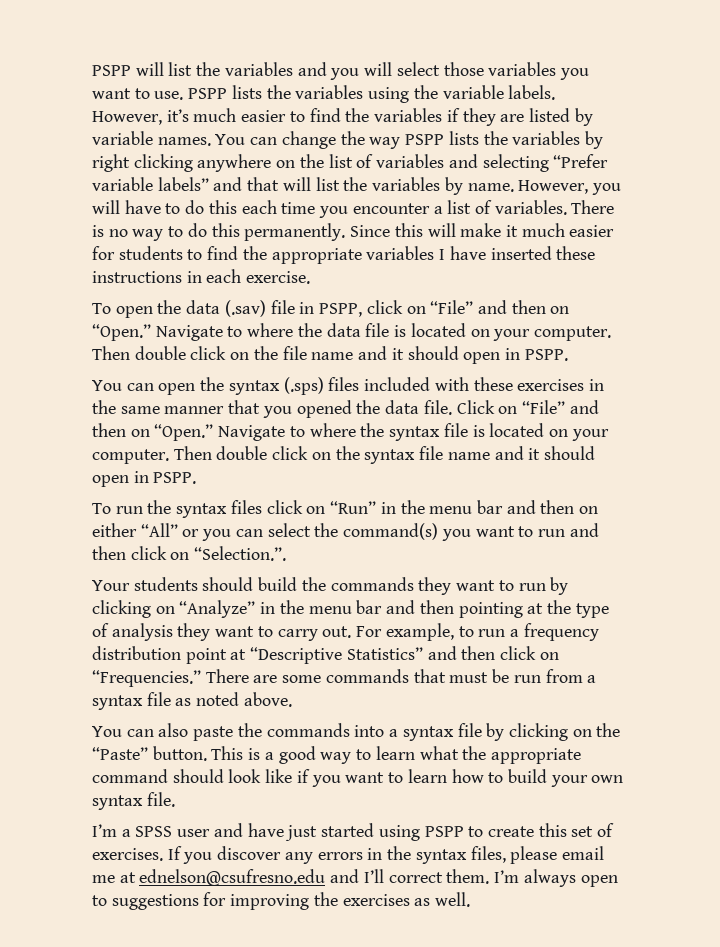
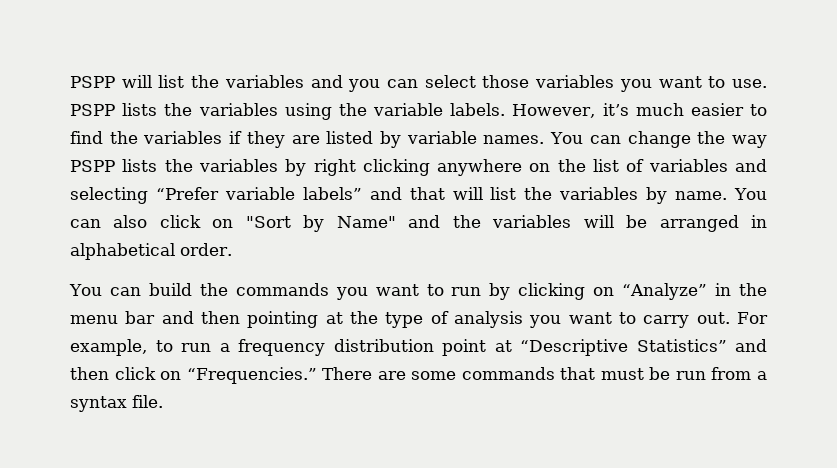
[364,62,393,76] will -> [387,79,418,88] can
[518,180,621,195] [92,200,615,218] [92,223,615,241] [92,246,596,264] [92,269,311,284] [92,300,570,318] [92,323,611,341] [92,346,568,364] [92,377,604,395] [92,400,599,418] [92,423,609,441] [92,446,595,464] [92,471,197,487] [92,500,599,518] [92,523,599,541] [92,546,287,561] [92,577,254,591] However, you will have to do this each time you encounter a list of variables. There is no way to do this permanently. Since this will make it much easier for students to find the appropriate variables I have inserted these instructions in each exercise. // To open the data (.sav) file in PSPP, click on “File” and then on “Open.” Navigate to where the data file is located on your computer. Then double click on the file name and it should open in PSPP. // You can open the syntax (.sps) files included with these exercises in the same manner that you opened the data file. Click on “File” and then on “Open.” Navigate to where the syntax file is located on your computer. Then double click on the syntax file name and it should open in PSPP. // To run the syntax files click on “Run” in the menu bar and then on either “All” or you can select the command(s) you want to run and then click on “Selection.”. // Your students should -> [734,188,768,200] [70,215,767,232] [70,243,232,260] [69,284,141,296] You can also click on "Sort by Name" and the variables will be arranged in alphabetical order. // You can
[418,577,452,595] they -> [335,287,368,300] you
[177,623,211,641] they -> [529,315,562,328] you
[146,692,292,707] [92,723,621,741] [92,746,581,764] [92,769,624,787] [92,792,175,810] [92,823,615,841] [92,846,604,864] [92,869,618,887] [92,892,471,910] file as noted above. // You can also paste the commands into a syntax file by clicking on the “Paste” button. This is a good way to learn what the appropriate command should look like if you want to learn how to build your own syntax file. // I’m a SPSS user and have just started using PSPP to create this set of exercises. If you discover any errors in the syntax files, please email me at ednelson@csufresno.edu and I’ll correct them. I’m always open to suggestions for improving the exercises as well. -> [132,395,163,408] file.

